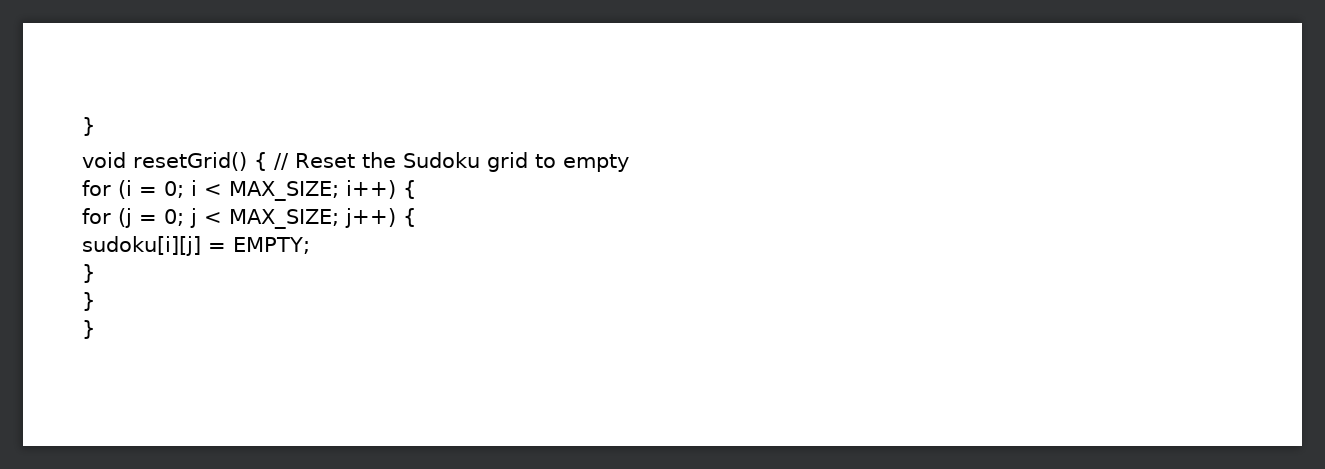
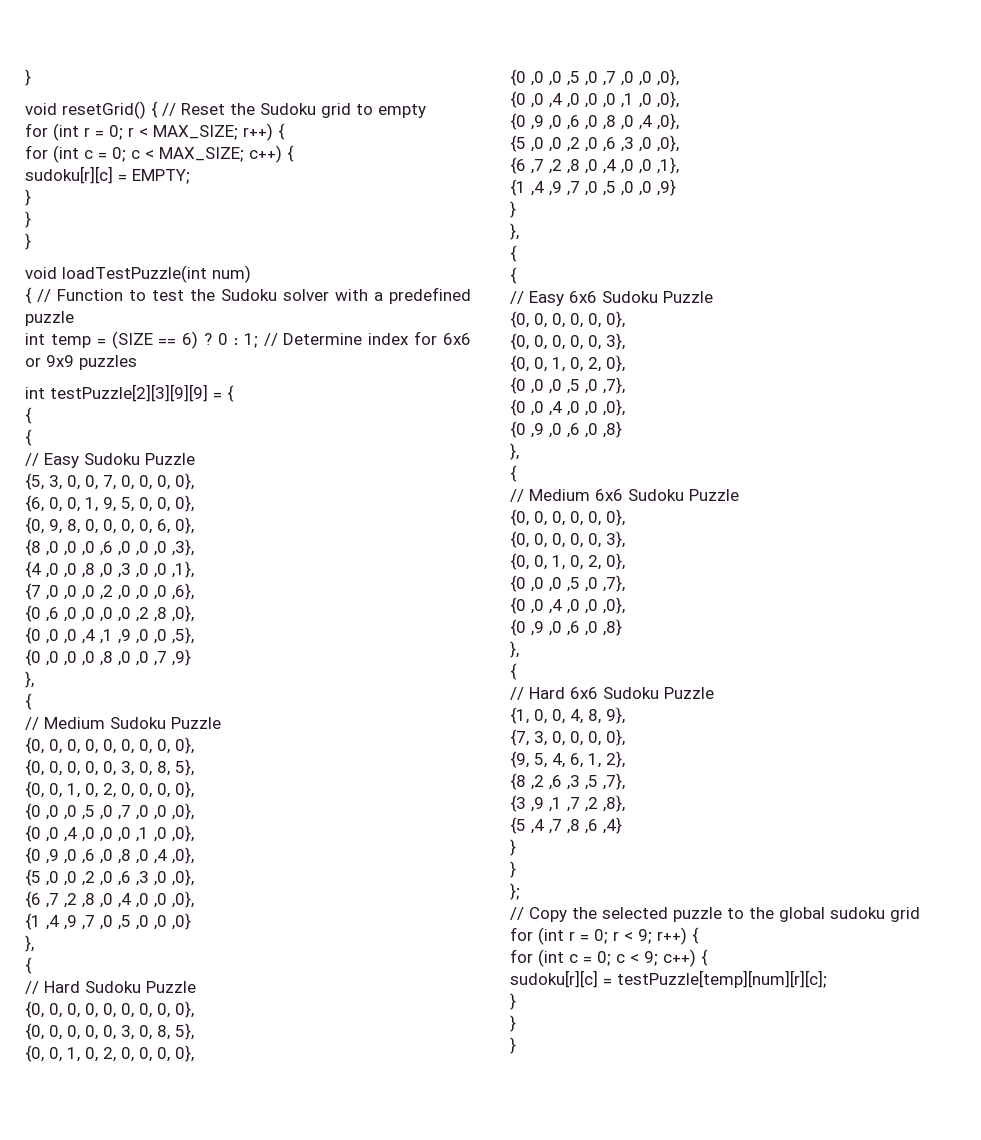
[118,180,416,201] [82,208,416,229] [82,236,201,256] (i = 0; i < MAX_SIZE; i++) { // for (j = 0; j < MAX_SIZE; j++) { // sudoku[i][j] -> [53,123,285,141] [25,145,294,163] [25,166,113,184] (int r = 0; r < MAX_SIZE; r++) { // for (int c = 0; c < MAX_SIZE; c++) { // sudoku[r][c]
(95, 329) none -> [25,265,251,283] [25,287,471,304] [25,311,74,326] [25,331,471,349] [25,355,137,370] [25,384,234,402] [25,407,32,424] [25,429,32,446] [25,453,195,468] [25,473,194,490] [25,495,194,512] [25,517,194,534] [25,539,194,556] [25,561,194,578] [25,583,194,600] [25,605,194,622] [25,627,194,644] [25,649,191,666] [25,671,34,688] [25,693,32,710] [25,717,221,730] [25,737,194,754] [25,759,194,776] [25,781,194,798] [25,803,194,820] [25,825,194,842] [25,847,194,864] [25,869,194,886] [25,891,194,908] [25,913,191,930] [25,935,34,952] [25,957,32,974] [25,981,196,994] [25,1001,194,1018] [25,1023,194,1040] [25,1045,194,1062] [510,69,679,86] [510,91,679,108] [510,113,679,130] [510,135,679,152] [510,157,679,174] [510,179,676,196] [510,201,516,218] [510,223,519,240] [510,245,517,262] [510,267,517,284] [510,291,713,306] [510,311,625,328] [510,333,625,350] [510,355,625,372] [510,377,625,394] [510,399,625,416] [510,421,622,438] [510,443,519,460] [510,465,517,482] [510,489,739,502] [510,509,625,526] [510,531,625,548] [510,553,625,570] [510,575,625,592] [510,597,625,614] [510,619,622,636] [510,641,519,658] [510,663,517,680] [510,687,714,700] [510,707,625,724] [510,729,625,746] [510,751,625,768] [510,773,625,790] [510,795,625,812] [510,817,622,834] [510,839,516,856] [510,861,516,878] [510,883,520,900] [510,907,920,922] [510,927,699,945] [510,949,708,967] [510,970,827,988] [510,993,516,1010] [510,1015,516,1032] [510,1037,516,1054] // void loadTestPuzzle(int num) // { // Function to test the Sudoku solver with a predefined puzzle // int temp = (SIZE == 6) ? 0 : 1; // Determine index for 6x6 or 9x9 puzzles // int testPuzzle[2][3][9][9] = { // { // { // // Easy Sudoku Puzzle // {5, 3, 0, 0, 7, 0, 0, 0, 0}, // {6, 0, 0, 1, 9, 5, 0, 0, 0}, // {0, 9, 8, 0, 0, 0, 0, 6, 0}, // {8 ,0 ,0 ,0 ,6 ,0 ,0 ,0 ,3}, // {4 ,0 ,0 ,8 ,0 ,3 ,0 ,0 ,1}, // {7 ,0 ,0 ,0 ,2 ,0 ,0 ,0 ,6}, // {0 ,6 ,0 ,0 ,0 ,0 ,2 ,8 ,0}, // {0 ,0 ,0 ,4 ,1 ,9 ,0 ,0 ,5}, // {0 ,0 ,0 ,0 ,8 ,0 ,0 ,7 ,9} // }, // { // // Medium Sudoku Puzzle // {0, 0, 0, 0, 0, 0, 0, 0, 0}, // {0, 0, 0, 0, 0, 3, 0, 8, 5}, // {0, 0, 1, 0, 2, 0, 0, 0, 0}, // {0 ,0 ,0 ,5 ,0 ,7 ,0 ,0 ,0}, // {0 ,0 ,4 ,0 ,0 ,0 ,1 ,0 ,0}, // {0 ,9 ,0 ,6 ,0 ,8 ,0 ,4 ,0}, // {5 ,0 ,0 ,2 ,0 ,6 ,3 ,0 ,0}, // {6 ,7 ,2 ,8 ,0 ,4 ,0 ,0 ,0}, // {1 ,4 ,9 ,7 ,0 ,5 ,0 ,0 ,0} // }, // { // // Hard Sudoku Puzzle // {0, 0, 0, 0, 0, 0, 0, 0, 0}, // {0, 0, 0, 0, 0, 3, 0, 8, 5}, // {0, 0, 1, 0, 2, 0, 0, 0, 0}, // {0 ,0 ,0 ,5 ,0 ,7 ,0 ,0 ,0}, // {0 ,0 ,4 ,0 ,0 ,0 ,1 ,0 ,0}, // {0 ,9 ,0 ,6 ,0 ,8 ,0 ,4 ,0}, // {5 ,0 ,0 ,2 ,0 ,6 ,3 ,0 ,0}, // {6 ,7 ,2 ,8 ,0 ,4 ,0 ,0 ,1}, // {1 ,4 ,9 ,7 ,0 ,5 ,0 ,0 ,9} // } // }, // { // { // // Easy 6x6 Sudoku Puzzle // {0, 0, 0, 0, 0, 0}, // {0, 0, 0, 0, 0, 3}, // {0, 0, 1, 0, 2, 0}, // {0 ,0 ,0 ,5 ,0 ,7}, // {0 ,0 ,4 ,0 ,0 ,0}, // {0 ,9 ,0 ,6 ,0 ,8} // }, // { // // Medium 6x6 Sudoku Puzzle // {0, 0, 0, 0, 0, 0}, // {0, 0, 0, 0, 0, 3}, // {0, 0, 1, 0, 2, 0}, // {0 ,0 ,0 ,5 ,0 ,7}, // {0 ,0 ,4 ,0 ,0 ,0}, // {0 ,9 ,0 ,6 ,0 ,8} // }, // { // // Hard 6x6 Sudoku Puzzle // {1, 0, 0, 4, 8, 9}, // {7, 3, 0, 0, 0, 0}, // {9, 5, 4, 6, 1, 2}, // {8 ,2 ,6 ,3 ,5 ,7}, // {3 ,9 ,1 ,7 ,2 ,8}, // {5 ,4 ,7 ,8 ,6 ,4} // } // } // }; // // Copy the selected puzzle to the global sudoku grid // for (int r = 0; r < 9; r++) { // for (int c = 0; c < 9; c++) { // sudoku[r][c] = testPuzzle[temp][num][r][c]; // } // } // }

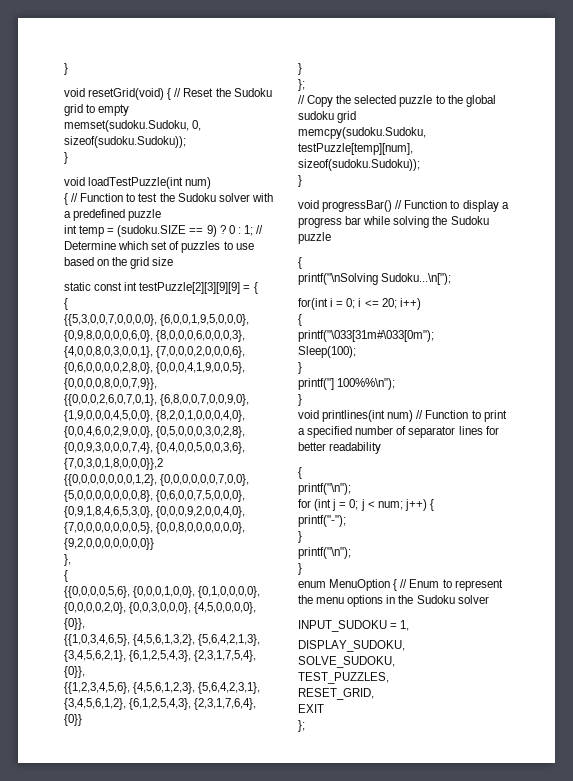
[25,69,31,86] [25,101,146,119] } // void resetGrid() -> [64,63,68,75] [64,88,165,100] } // void resetGrid(void)
[25,123,285,141] [25,145,294,163] [25,166,190,184] [25,189,31,206] [25,211,31,228] for (int r = 0; r < MAX_SIZE; r++) { // for (int c = 0; c < MAX_SIZE; c++) { // sudoku[r][c] = EMPTY; // } // } -> [64,120,202,132] [64,136,186,148] memset(sudoku.Sudoku, 0, sizeof(sudoku.Sudoku));
[111,331,199,349] (SIZE == 6) -> [117,225,217,237] (sudoku.SIZE == 9)
[368,331,471,345] [25,355,137,370] index for 6x6 or 9x9 puzzles // -> [118,241,254,253] [64,257,174,269] [64,282,123,291] which set of puzzles to use based on the grid size // static const
[25,429,32,446] [25,453,195,468] [25,473,194,490] [25,495,194,512] [25,517,194,534] [25,539,194,556] [25,561,194,578] [25,583,194,600] [25,605,194,622] [25,627,194,644] [25,649,191,666] [25,671,34,688] [25,693,32,710] [25,717,221,730] [25,737,194,754] [25,759,194,776] [25,781,194,798] [25,803,194,820] [25,825,194,842] [25,847,194,864] [25,869,194,886] [25,891,194,908] [25,913,191,930] [25,935,34,952] [25,957,32,974] [25,981,196,994] [25,1001,194,1018] [25,1023,194,1040] [25,1045,194,1062] [510,69,679,86] [510,91,679,108] [510,113,679,130] [510,135,679,152] [510,157,679,174] [510,179,676,196] [510,201,516,218] [510,223,519,240] [510,245,517,262] [510,267,517,284] [510,291,713,306] [510,311,625,328] [510,333,625,350] [510,355,625,372] [510,377,625,394] [510,399,625,416] [510,421,622,438] [510,443,519,460] [510,465,517,482] [510,489,739,502] [510,509,625,526] [510,531,625,548] [510,553,625,570] [510,575,625,592] [510,597,625,614] [510,619,622,636] [510,641,519,658] [510,663,517,680] [510,687,714,700] [510,707,625,724] [510,729,625,746] [510,751,625,768] [510,773,625,790] [510,795,625,812] [510,817,622,834] [510,839,516,856] { // // Easy Sudoku Puzzle // {5, 3, 0, 0, 7, 0, 0, 0, 0}, // {6, 0, 0, 1, 9, 5, 0, 0, 0}, // {0, 9, 8, 0, 0, 0, 0, 6, 0}, // {8 ,0 ,0 ,0 ,6 ,0 ,0 ,0 ,3}, // {4 ,0 ,0 ,8 ,0 ,3 ,0 ,0 ,1}, // {7 ,0 ,0 ,0 ,2 ,0 ,0 ,0 ,6}, // {0 ,6 ,0 ,0 ,0 ,0 ,2 ,8 ,0}, // {0 ,0 ,0 ,4 ,1 ,9 ,0 ,0 ,5}, // {0 ,0 ,0 ,0 ,8 ,0 ,0 ,7 ,9} // }, // { // // Medium Sudoku Puzzle // {0, 0, 0, 0, 0, 0, 0, 0, 0}, // {0, 0, 0, 0, 0, 3, 0, 8, 5}, // {0, 0, 1, 0, 2, 0, 0, 0, 0}, // {0 ,0 ,0 ,5 ,0 ,7 ,0 ,0 ,0}, // {0 ,0 ,4 ,0 ,0 ,0 ,1 ,0 ,0}, // {0 ,9 ,0 ,6 ,0 ,8 ,0 ,4 ,0}, // {5 ,0 ,0 ,2 ,0 ,6 ,3 ,0 ,0}, // {6 ,7 ,2 ,8 ,0 ,4 ,0 ,0 ,0}, // {1 ,4 ,9 ,7 ,0 ,5 ,0 ,0 ,0} // }, // { // // Hard Sudoku Puzzle // {0, 0, 0, 0, 0, 0, 0, 0, 0}, // {0, 0, 0, 0, 0, 3, 0, 8, 5}, // {0, 0, 1, 0, 2, 0, 0, 0, 0}, // {0 ,0 ,0 ,5 ,0 ,7 ,0 ,0 ,0}, // {0 ,0 ,4 ,0 ,0 ,0 ,1 ,0 ,0}, // {0 ,9 ,0 ,6 ,0 ,8 ,0 ,4 ,0}, // {5 ,0 ,0 ,2 ,0 ,6 ,3 ,0 ,0}, // {6 ,7 ,2 ,8 ,0 ,4 ,0 ,0 ,1}, // {1 ,4 ,9 ,7 ,0 ,5 ,0 ,0 ,9} // } // }, // { // { // // Easy 6x6 Sudoku Puzzle // {0, 0, 0, 0, 0, 0}, // {0, 0, 0, 0, 0, 3}, // {0, 0, 1, 0, 2, 0}, // {0 ,0 ,0 ,5 ,0 ,7}, // {0 ,0 ,4 ,0 ,0 ,0}, // {0 ,9 ,0 ,6 ,0 ,8} // }, // { // // Medium 6x6 Sudoku Puzzle // {0, 0, 0, 0, 0, 0}, // {0, 0, 0, 0, 0, 3}, // {0, 0, 1, 0, 2, 0}, // {0 ,0 ,0 ,5 ,0 ,7}, // {0 ,0 ,4 ,0 ,0 ,0}, // {0 ,9 ,0 ,6 ,0 ,8} // }, // { // // Hard 6x6 Sudoku Puzzle // {1, 0, 0, 4, 8, 9}, // {7, 3, 0, 0, 0, 0}, // {9, 5, 4, 6, 1, 2}, // {8 ,2 ,6 ,3 ,5 ,7}, // {3 ,9 ,1 ,7 ,2 ,8}, // {5 ,4 ,7 ,8 ,6 ,4} // } -> [64,314,250,326] [64,330,246,342] [64,346,246,358] [64,362,246,374] [64,378,157,390] [64,394,250,406] [64,410,246,422] [64,426,246,438] [64,442,246,454] [64,458,163,470] [64,474,250,486] [64,490,246,502] [64,506,246,518] [64,522,246,534] [64,538,154,550] [64,554,71,566] [64,570,68,582] [64,586,261,598] [64,602,257,614] [64,618,85,630] [64,634,261,646] [64,650,257,662] [64,666,85,678] [64,682,261,694] [64,698,257,710] [64,714,82,726] {{5,3,0,0,7,0,0,0,0}, {6,0,0,1,9,5,0,0,0}, {0,9,8,0,0,0,0,6,0}, {8,0,0,0,6,0,0,0,3}, {4,0,0,8,0,3,0,0,1}, {7,0,0,0,2,0,0,0,6}, {0,6,0,0,0,0,2,8,0}, {0,0,0,4,1,9,0,0,5}, {0,0,0,0,8,0,0,7,9}}, // {{0,0,0,2,6,0,7,0,1}, {6,8,0,0,7,0,0,9,0}, {1,9,0,0,0,4,5,0,0}, {8,2,0,1,0,0,0,4,0}, {0,0,4,6,0,2,9,0,0}, {0,5,0,0,0,3,0,2,8}, {0,0,9,3,0,0,0,7,4}, {0,4,0,0,5,0,0,3,6}, {7,0,3,0,1,8,0,0,0}},2 // {{0,0,0,0,0,0,0,1,2}, {0,0,0,0,0,0,7,0,0}, {5,0,0,0,0,0,0,0,8}, {0,6,0,0,7,5,0,0,0}, {0,9,1,8,4,6,5,3,0}, {0,0,0,9,2,0,0,4,0}, {7,0,0,0,0,0,0,0,5}, {0,0,8,0,0,0,0,0,0}, {9,2,0,0,0,0,0,0,0}} // }, // { // {{0,0,0,0,5,6}, {0,0,0,1,0,0}, {0,1,0,0,0,0}, {0,0,0,0,2,0}, {0,0,3,0,0,0}, {4,5,0,0,0,0}, {0}}, // {{1,0,3,4,6,5}, {4,5,6,1,3,2}, {5,6,4,2,1,3}, {3,4,5,6,2,1}, {6,1,2,5,4,3}, {2,3,1,7,5,4}, {0}}, // {{1,2,3,4,5,6}, {4,5,6,1,2,3}, {5,6,4,2,3,1}, {3,4,5,6,1,2}, {6,1,2,5,4,3}, {2,3,1,7,6,4}, {0}}
[510,927,699,945] [510,949,708,967] [510,970,827,988] [510,993,516,1010] [510,1015,516,1032] [510,1037,516,1054] for (int r = 0; r < 9; r++) { // for (int c = 0; c < 9; c++) { // sudoku[r][c] = testPuzzle[temp][num][r][c]; // } // } // } -> [298,127,426,139] [298,143,413,155] [298,159,420,171] [298,175,302,187] [298,200,509,212] [298,216,489,228] [298,232,331,244] [298,257,302,269] [298,273,452,285] [298,298,421,310] [298,314,302,326] [298,330,434,342] [298,346,356,358] [298,362,302,374] [298,378,396,390] [298,394,302,406] [298,410,507,422] [298,426,499,438] [298,442,382,454] [298,467,302,479] [298,483,351,495] [298,499,434,511] [298,515,346,527] [298,531,302,543] [298,547,351,559] [298,563,302,575] [298,579,503,591] [298,595,489,607] [298,620,410,632] [298,640,405,652] [298,656,395,668] [298,672,389,684] [298,688,374,700] [298,704,324,713] [298,720,305,732] memcpy(sudoku.Sudoku, testPuzzle[temp][num], sizeof(sudoku.Sudoku)); // } // void progressBar() // Function to display a progress bar while solving the Sudoku puzzle // { // printf("\nSolving Sudoku...\n["); // for(int i = 0; i <= 20; i++) // { // printf("\033[31m#\033[0m"); // Sleep(100); // } // printf("] 100%%\n"); // } // void printlines(int num) // Function to print a specified number of separator lines for better readability // { // printf("\n"); // for (int j = 0; j < num; j++) { // printf("-"); // } // printf("\n"); // } // enum MenuOption { // Enum to represent the menu options in the Sudoku solver // INPUT_SUDOKU = 1, // DISPLAY_SUDOKU, // SOLVE_SUDOKU, // TEST_PUZZLES, // RESET_GRID, // EXIT // };

